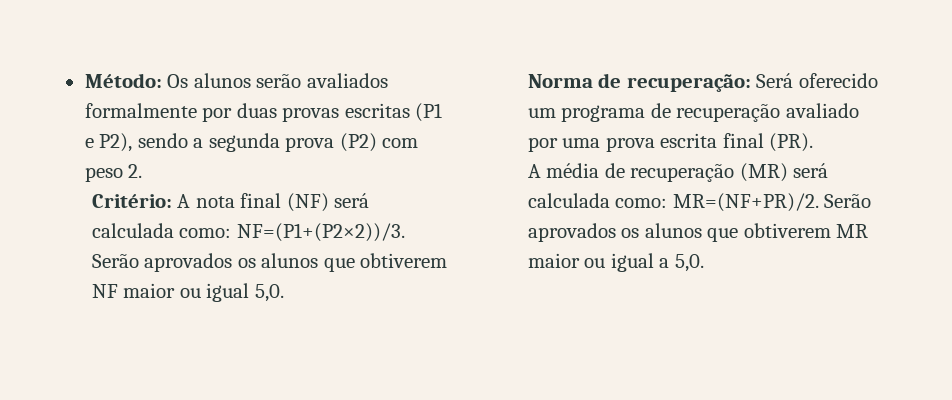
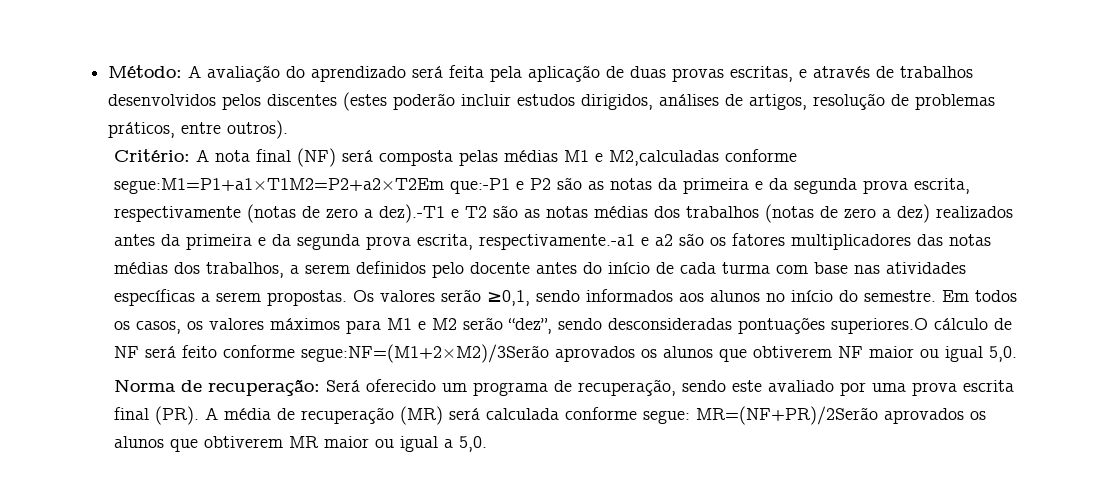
[167,73,388,88] [84,103,443,122] [84,133,419,152] [84,164,143,182] Os alunos serão avaliados formalmente por duas provas escritas (P1 e P2), sendo a segunda prova (P2) com peso 2. -> [188,65,974,82] [108,92,996,111] [108,120,289,139] A avaliação do aprendizado será feita pela aplicação de duas provas escritas, e através de trabalhos desenvolvidos pelos discentes (estes poderão incluir estudos dirigidos, análises de artigos, resolução de problemas práticos, entre outros).
[91,223,405,242] [91,253,139,268] calculada como: NF=(P1+(P2×2))/3. Serão -> [379,149,798,166] [114,177,971,194] [114,204,1014,223] [114,233,992,250] [114,261,967,278] [114,289,1018,306] [114,317,1013,334] [114,344,550,363] composta pelas médias M1 e M2,calculadas conforme segue:M1=P1+a1×T1M2=P2+a2×T2Em que:-P1 e P2 são as notas da primeira e da segunda prova escrita, respectivamente (notas de zero a dez).-T1 e T2 são as notas médias dos trabalhos (notas de zero a dez) realizados antes da primeira e da segunda prova escrita, respectivamente.-a1 e a2 são os fatores multiplicadores das notas médias dos trabalhos, a serem definidos pelo docente antes do início de cada turma com base nas atividades específicas a serem propostas. Os valores serão ≥0,1, sendo informados aos alunos no início do semestre. Em todos os casos, os valores máximos para M1 e M2 serão “dez”, sendo desconsideradas pontuações superiores.O cálculo de NF será feito conforme segue:NF=(M1+2×M2)/3Serão
[676,103,781,122] recuperação -> [578,379,763,396] recuperação, sendo este
(814, 142) // -> (200, 415) none
[615,193,872,212] como: MR=(NF+PR)/2. Serão -> [565,406,879,425] conforme segue: MR=(NF+PR)/2Serão

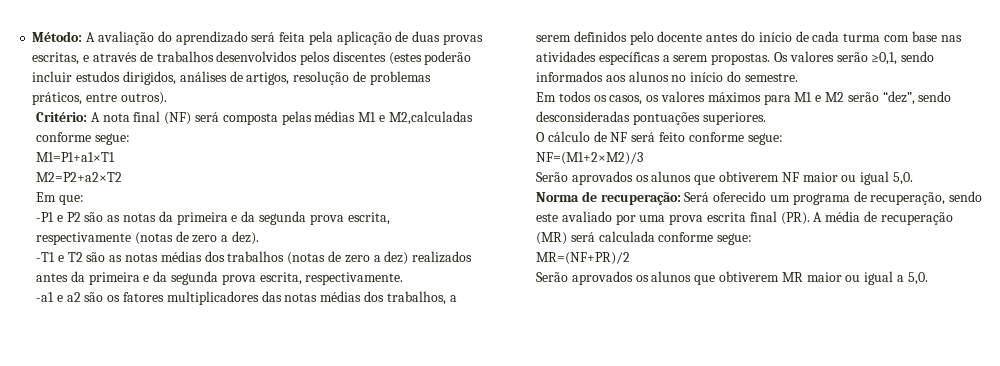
[114,178,511,194] segue:M1=P1+a1×T1M2=P2+a2×T2Em que:-P1 -> [94,133,130,145] [36,152,116,162] [36,172,123,182] [36,192,84,205] [36,212,55,222] segue: // M1=P1+a1×T1 // M2=P2+a2×T2 // Em que: // -P1
[379,204,446,223] dez).-T1 -> [232,231,260,245] [36,252,56,262] dez). // -T1
[479,234,636,250] respectivamente.-a1 -> [305,272,404,285] [36,292,55,302] respectivamente. // -a1
(937, 296) none -> (798, 77) //
[831,318,929,334] superiores.O -> [702,112,766,125] [536,132,546,142] superiores. // O
[301,344,550,363] segue:NF=(M1+2×M2)/3Serão -> [747,133,783,145] [536,152,644,165] [536,172,569,182] segue: // NF=(M1+2×M2)/3 // Serão
[696,406,879,425] MR=(NF+PR)/2Serão -> [536,252,631,265] [536,272,569,282] // MR=(NF+PR)/2 // Serão

